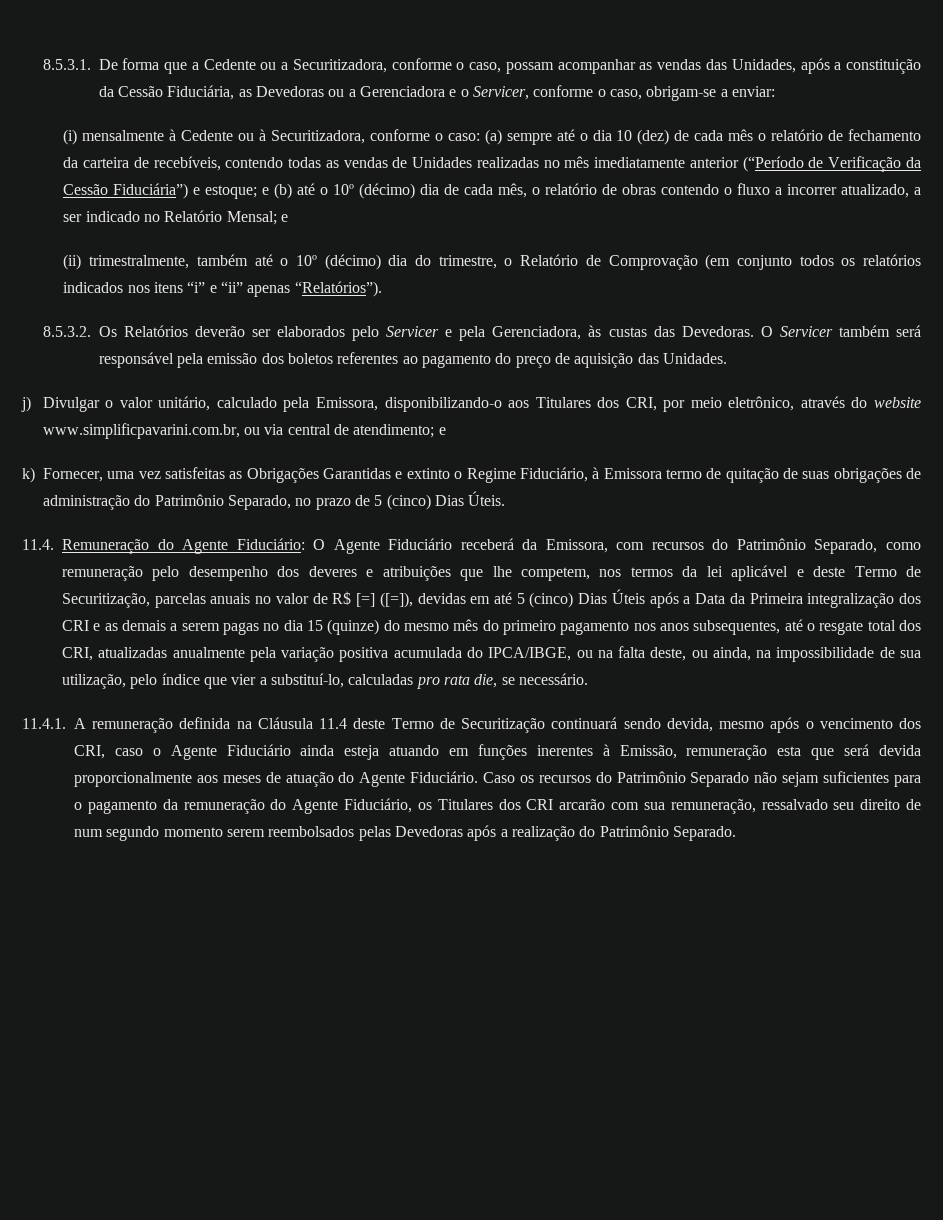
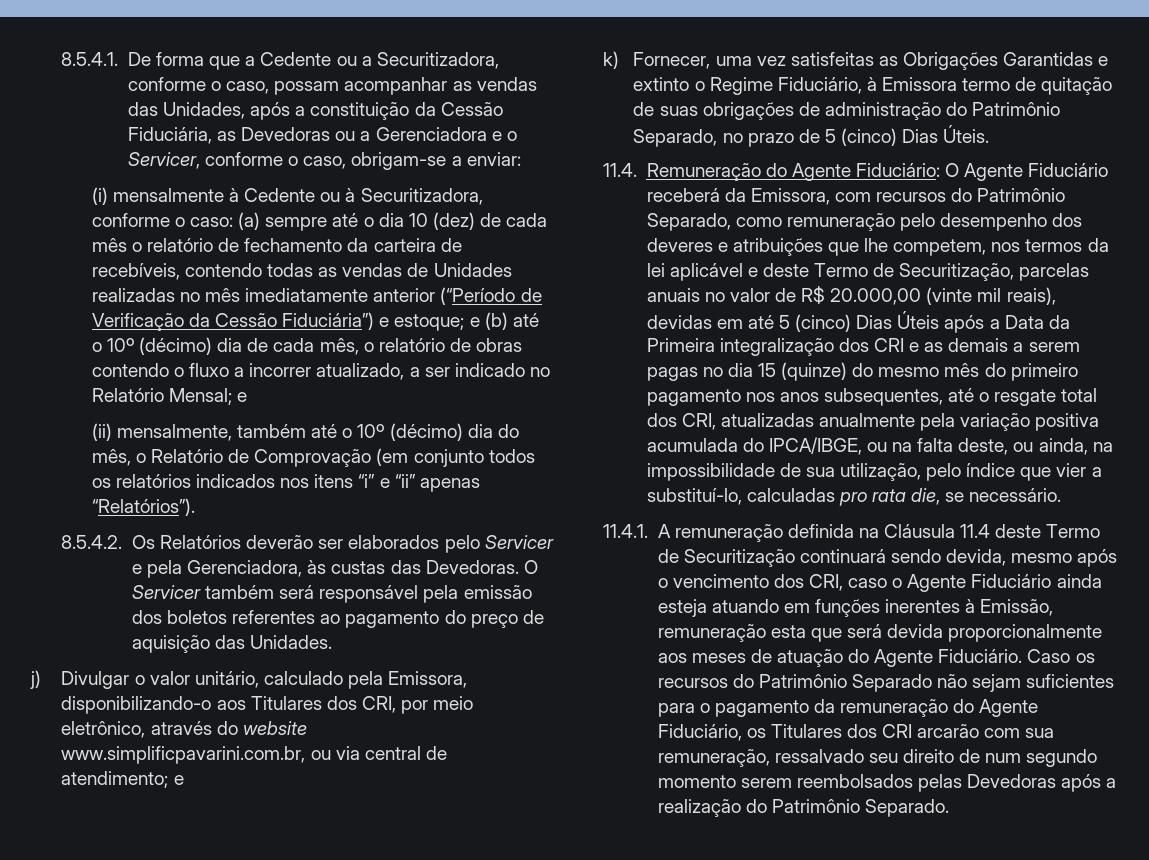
[42,59,91,70] 8.5.3.1. -> [61,52,119,66] 8.5.4.1.
[89,255,190,269] trimestralmente, -> [116,424,232,441] mensalmente,
[438,255,497,269] trimestre, -> [91,449,131,466] mês,
[42,326,91,337] 8.5.3.2. -> [61,535,123,549] 8.5.4.2.
[356,592,413,608] [=] ([=]), -> [830,287,1056,305] 20.000,00 (vinte mil reais),

